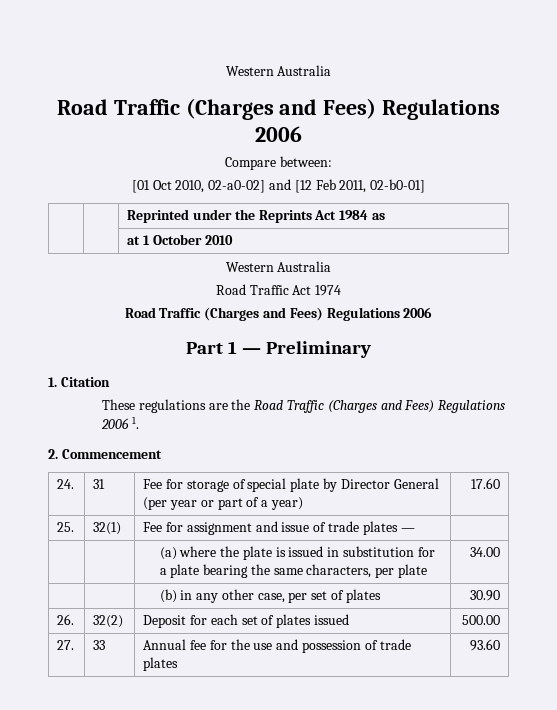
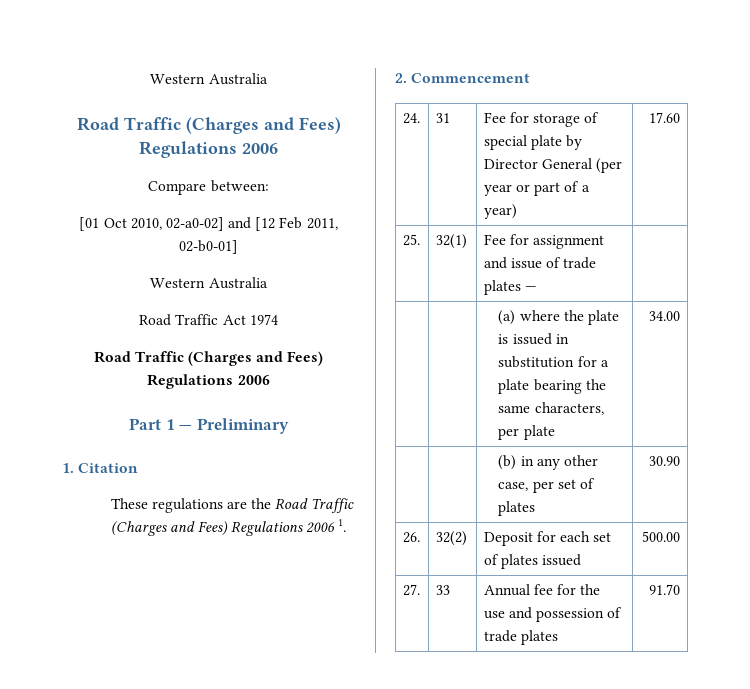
[127,209,386,223] [127,234,233,245] // | | Reprinted under the Reprints Act 1984 as // | | at 1 October 2010 -> (238, 247) none
[469,639,500,651] 93.60 -> [649,584,681,595] 91.70

